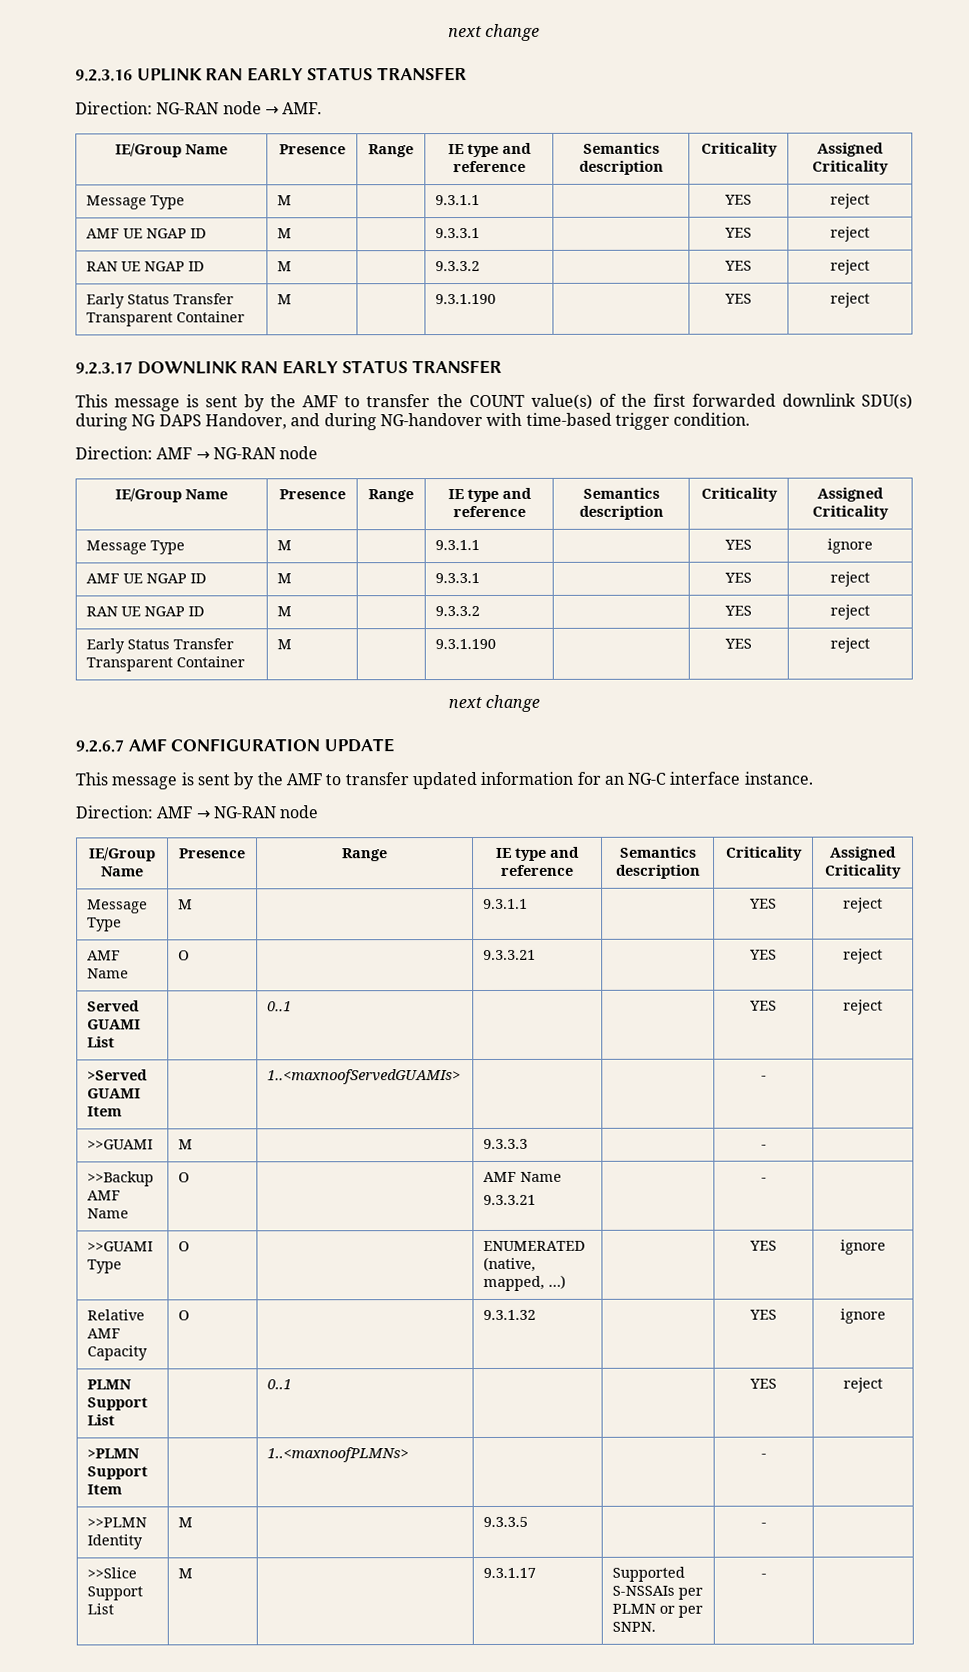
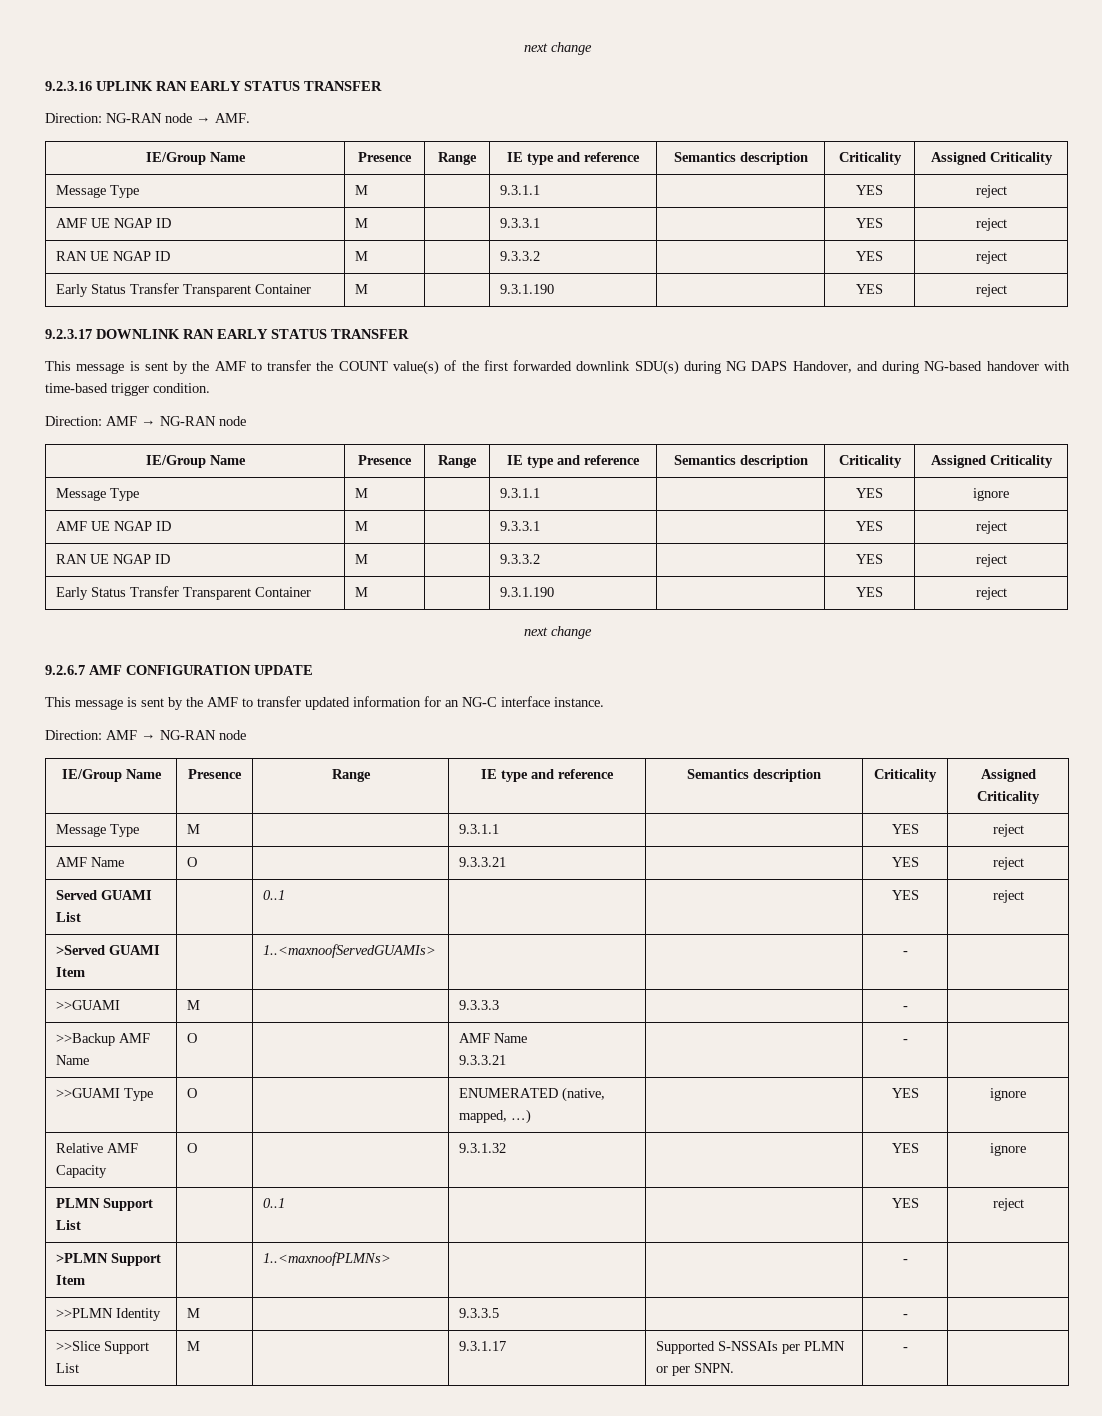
[379,413,483,427] NG-handover -> [924,361,1039,371] NG-based handover

